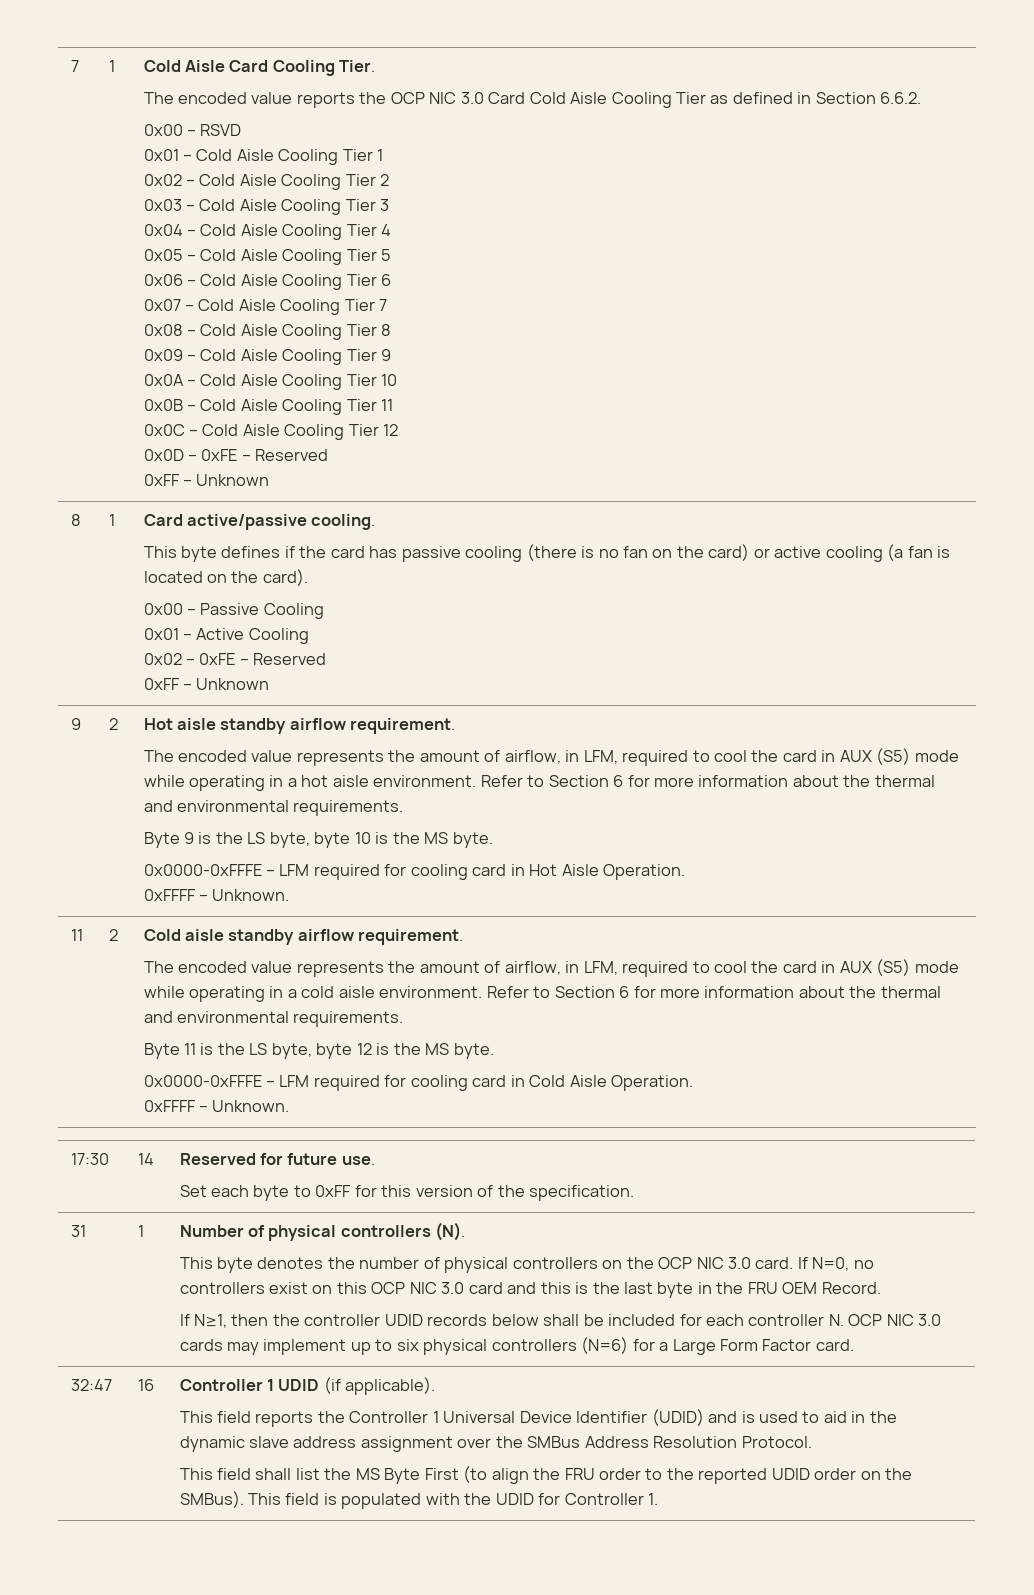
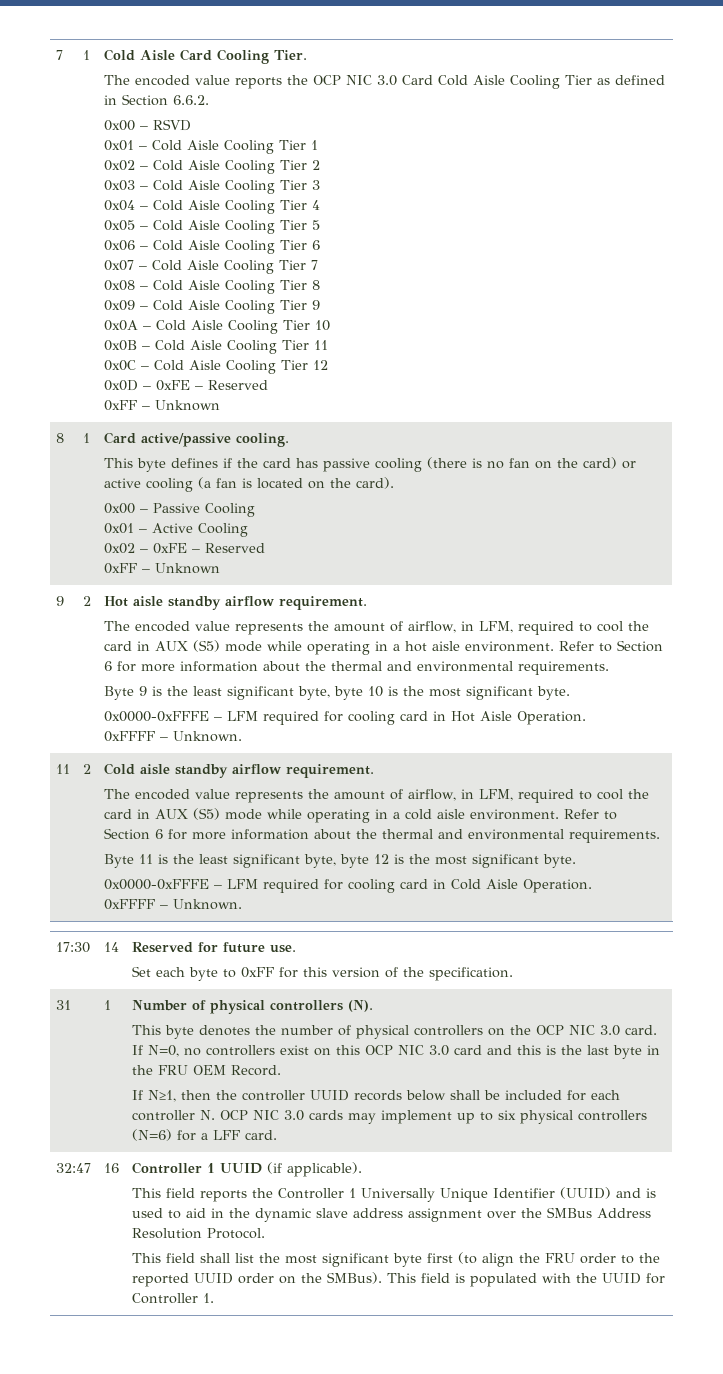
[247,832,266,844] LS -> [193,686,295,700] least significant
[424,832,449,844] MS -> [429,686,534,700] most significant
[249,1043,268,1055] LS -> [199,854,301,868] least significant
[425,1043,450,1055] MS -> [435,854,540,868] most significant
[384,1314,423,1326] UDID -> [310,1090,350,1101] UUID
[672,1339,812,1355] Large Form Factor -> [213,1130,241,1140] LFF
[278,1379,320,1391] UDID -> [220,1163,263,1174] UUID
[443,1409,704,1426] Universal Device Identifier (UDID) -> [361,1187,612,1202] Universally Unique Identifier (UUID)
[355,1468,459,1484] MS Byte First -> [285,1253,454,1267] most significant byte first
[771,1468,810,1480] UDID -> [194,1273,234,1284] UUID
[495,1493,534,1505] UDID -> [602,1273,642,1284] UUID

